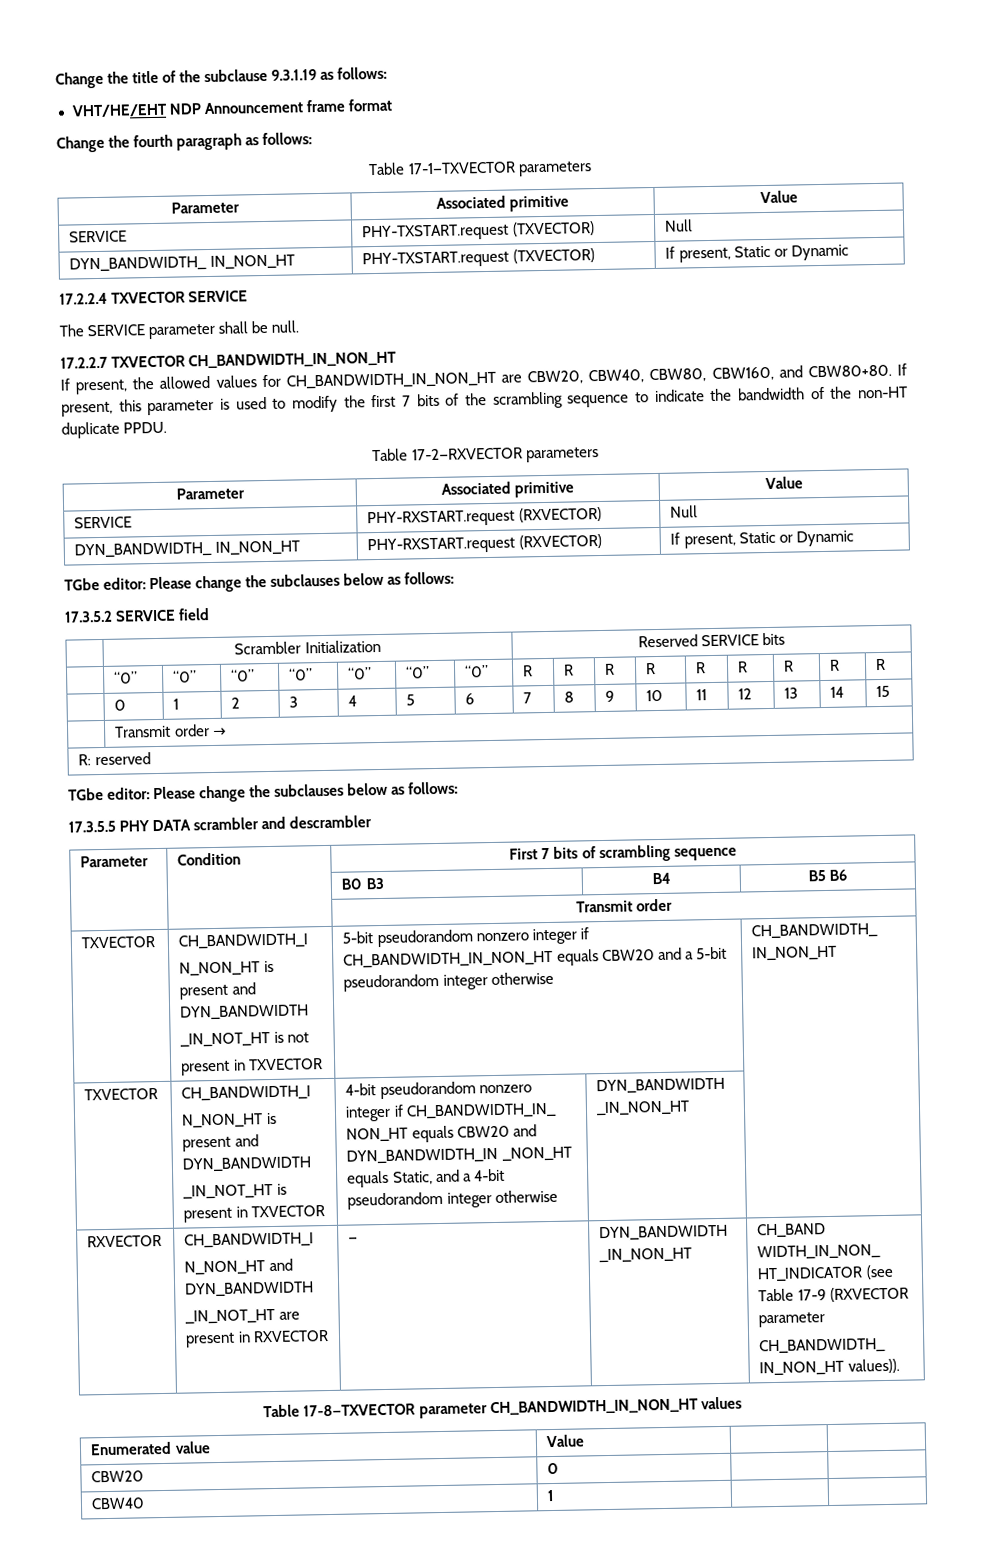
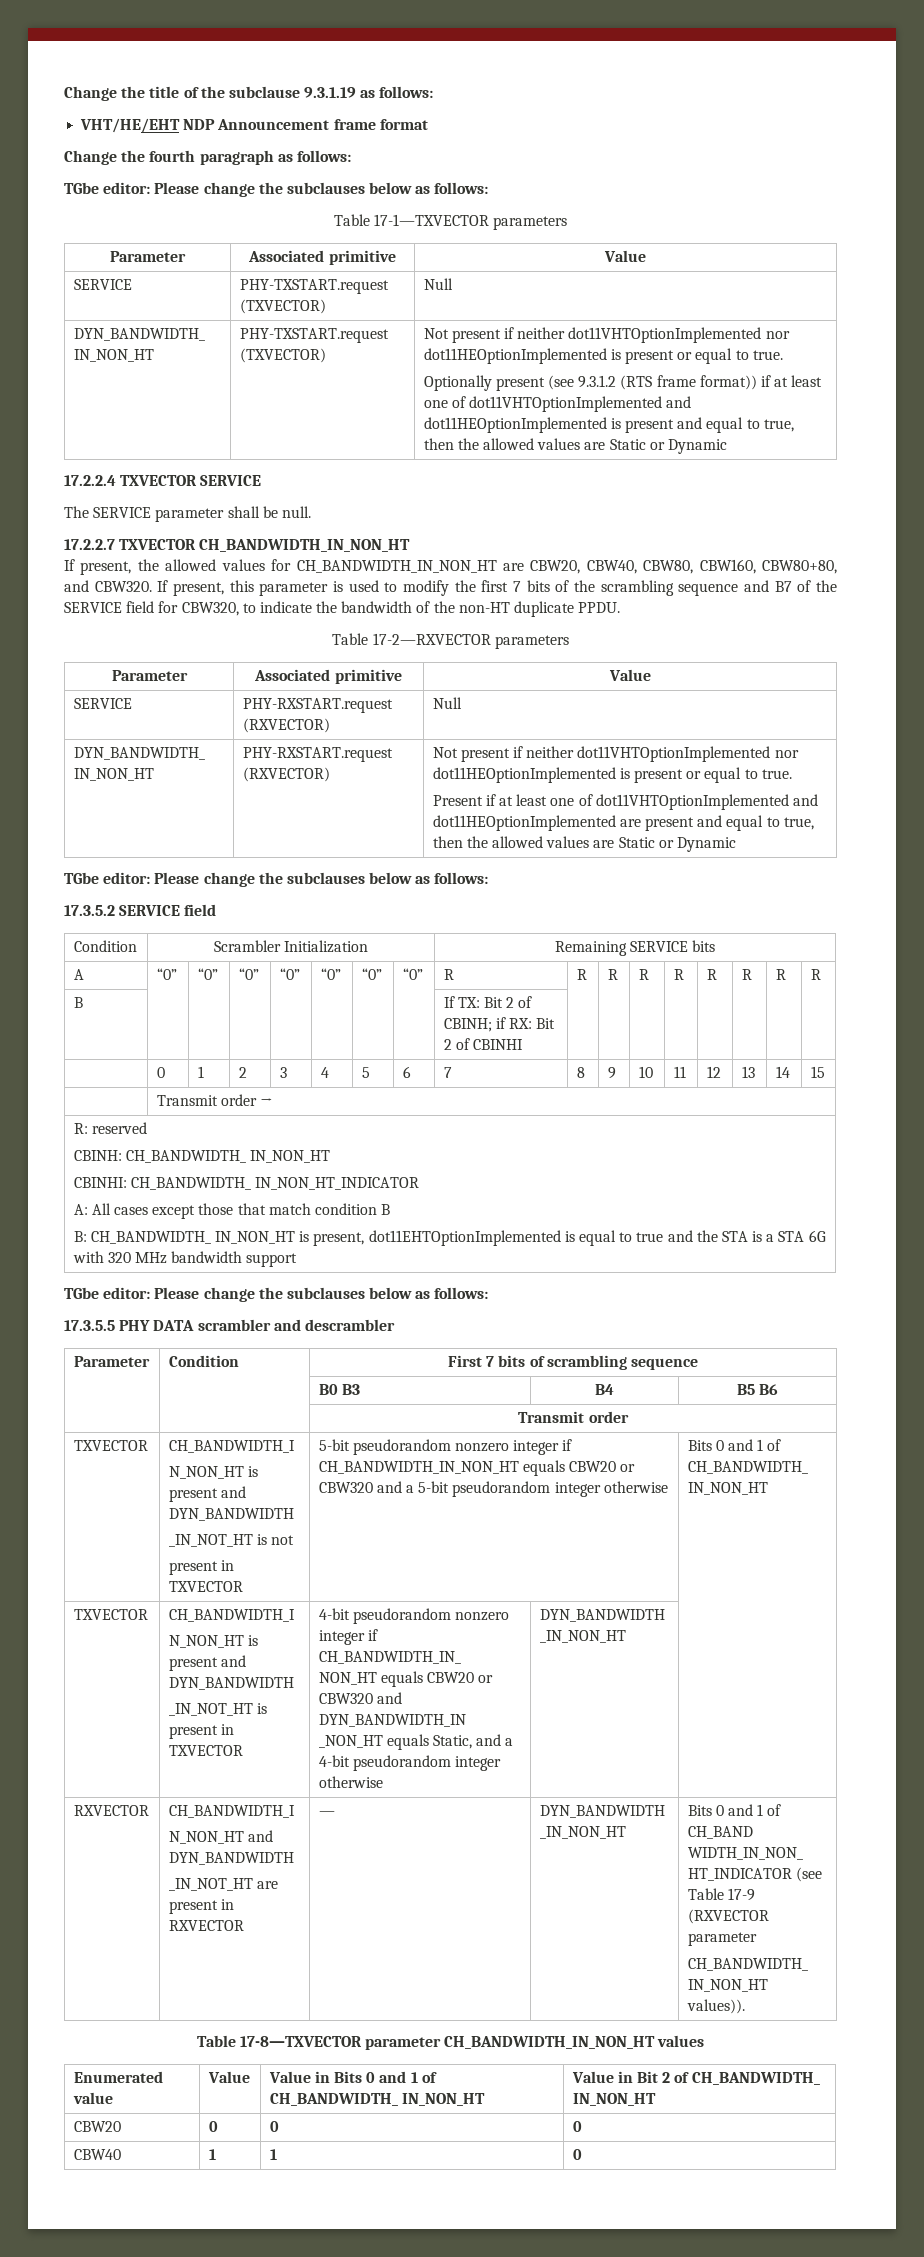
(313, 139) none -> [64,182,489,197] // TGbe editor: Please change the subclauses below as follows:
[665,246,731,263] If present, -> [423,327,790,343] [423,348,783,364] [423,375,823,391] [423,396,692,412] [423,417,794,433] [423,438,606,450] Not present if neither dot11VHTOptionImplemented nor dot11HEOptionImplemented is present or equal to true. // Optionally present (see 9.3.1.2 (RTS frame format)) if at least one of dot11VHTOptionImplemented and dot11HEOptionImplemented is present and equal to true, then the allowed values are
[778,364,892,378] and CBW80+80. -> [761,560,837,574] [64,580,152,592] CBW80+80, and CBW320.
(630, 401) none -> [744,580,837,592] [64,601,239,616] and B7 of the SERVICE field for CBW320,
[670,532,736,549] If present, -> [432,746,799,762] [432,767,792,783] [432,794,818,810] [432,815,814,831] [432,836,615,848] Not present if neither dot11VHTOptionImplemented nor dot11HEOptionImplemented is present or equal to true. // Present if at least one of dot11VHTOptionImplemented and dot11HEOptionImplemented are present and equal to true, then the allowed values are
(211, 614) none -> [73,940,137,952] Condition
[637,634,698,648] Reserved -> [554,941,627,956] Remaining
(786, 639) none -> [73,969,84,980] A
(887, 664) none -> [73,997,83,1008] [443,996,533,1008] [443,1017,556,1032] [443,1038,524,1050] // B | | | | | | | | If TX: Bit 2 of CBINH; if RX: Bit 2 of CBINHI | | | | | | | |
(151, 759) none -> [73,1150,331,1163] [73,1177,420,1190] [73,1203,391,1219] [73,1230,826,1246] [72,1251,298,1267] // CBINH: CH_BANDWIDTH_ IN_NON_HT // CBINHI: CH_BANDWIDTH_ IN_NON_HT_INDICATOR // A: All cases except those that match condition B // B: CH_BANDWIDTH_ IN_NON_HT is present, dot11EHTOptionImplemented is equal to true and the STA is a STA 6G with 320 MHz bandwidth support
(655, 955) none -> [620,1464,636,1472] [318,1482,373,1493] or CBW320
(554, 978) none -> [687,1439,782,1451] Bits 0 and 1 of
(510, 1131) none -> [478,1675,494,1683] [318,1693,373,1704] or CBW320
(693, 1255) none -> [687,1804,782,1816] Bits 0 and 1 of
(586, 1441) | -> [268,2071,437,2083] [269,2093,485,2106] [571,2071,820,2085] [572,2093,656,2106] Value in Bits 0 and 1 of CH_BANDWIDTH_ IN_NON_HT | Value in Bit 2 of CH_BANDWIDTH_ IN_NON_HT
(560, 1468) | -> [269,2121,279,2132] [572,2121,582,2132] 0 | 0
(555, 1495) | -> [269,2149,277,2160] [572,2149,582,2160] 1 | 0

